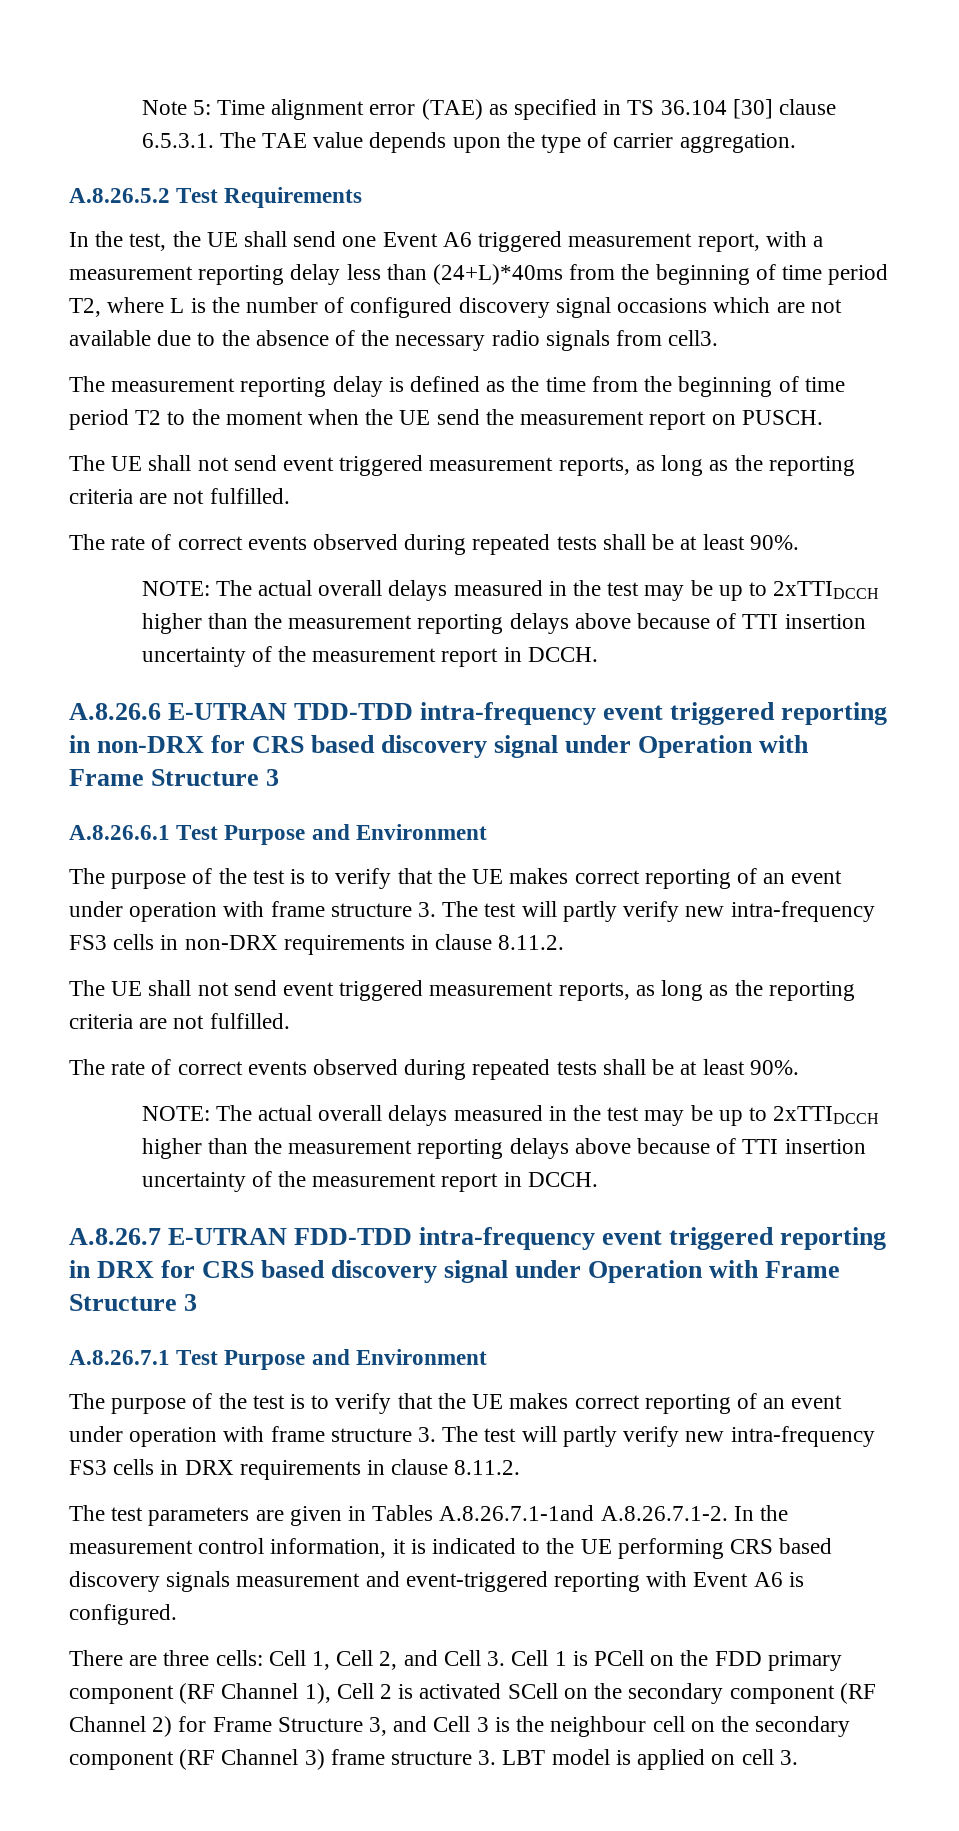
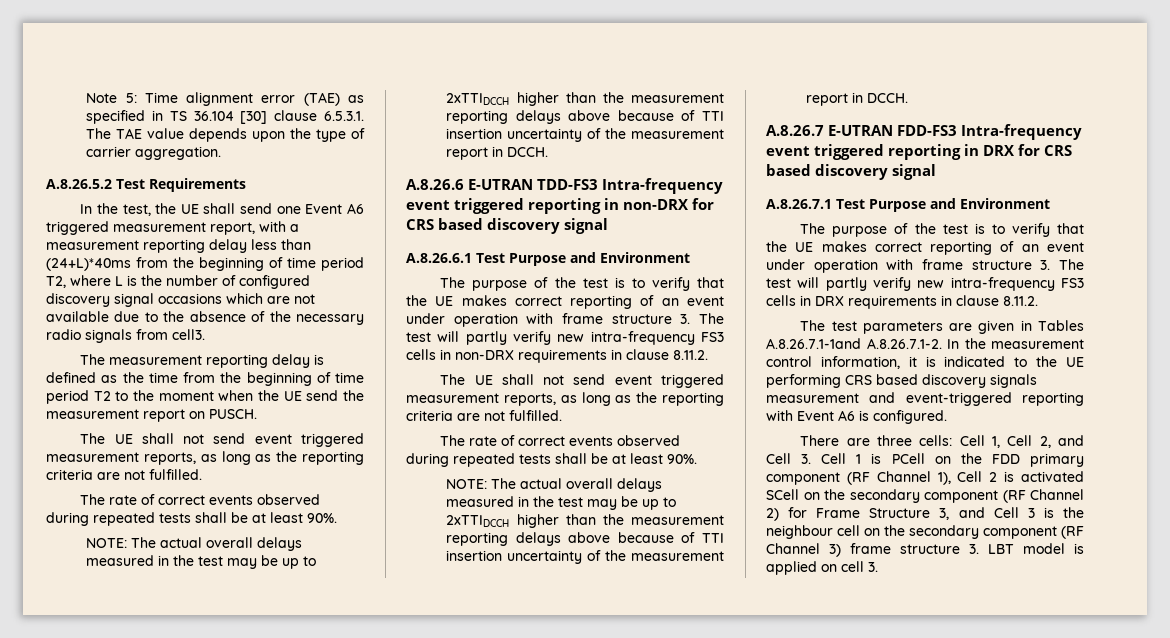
[294,702,597,725] TDD-TDD intra-frequency -> [537,178,724,194] TDD-FS3 Intra-frequency
[565,735,810,758] [69,769,280,786] under Operation with Frame Structure 3 -> (609, 226) none
[294,1227,596,1250] FDD-TDD intra-frequency -> [897,124,1083,140] FDD-FS3 Intra-frequency
[515,1260,841,1283] [69,1294,198,1311] under Operation with Frame Structure 3 -> (937, 172) none

